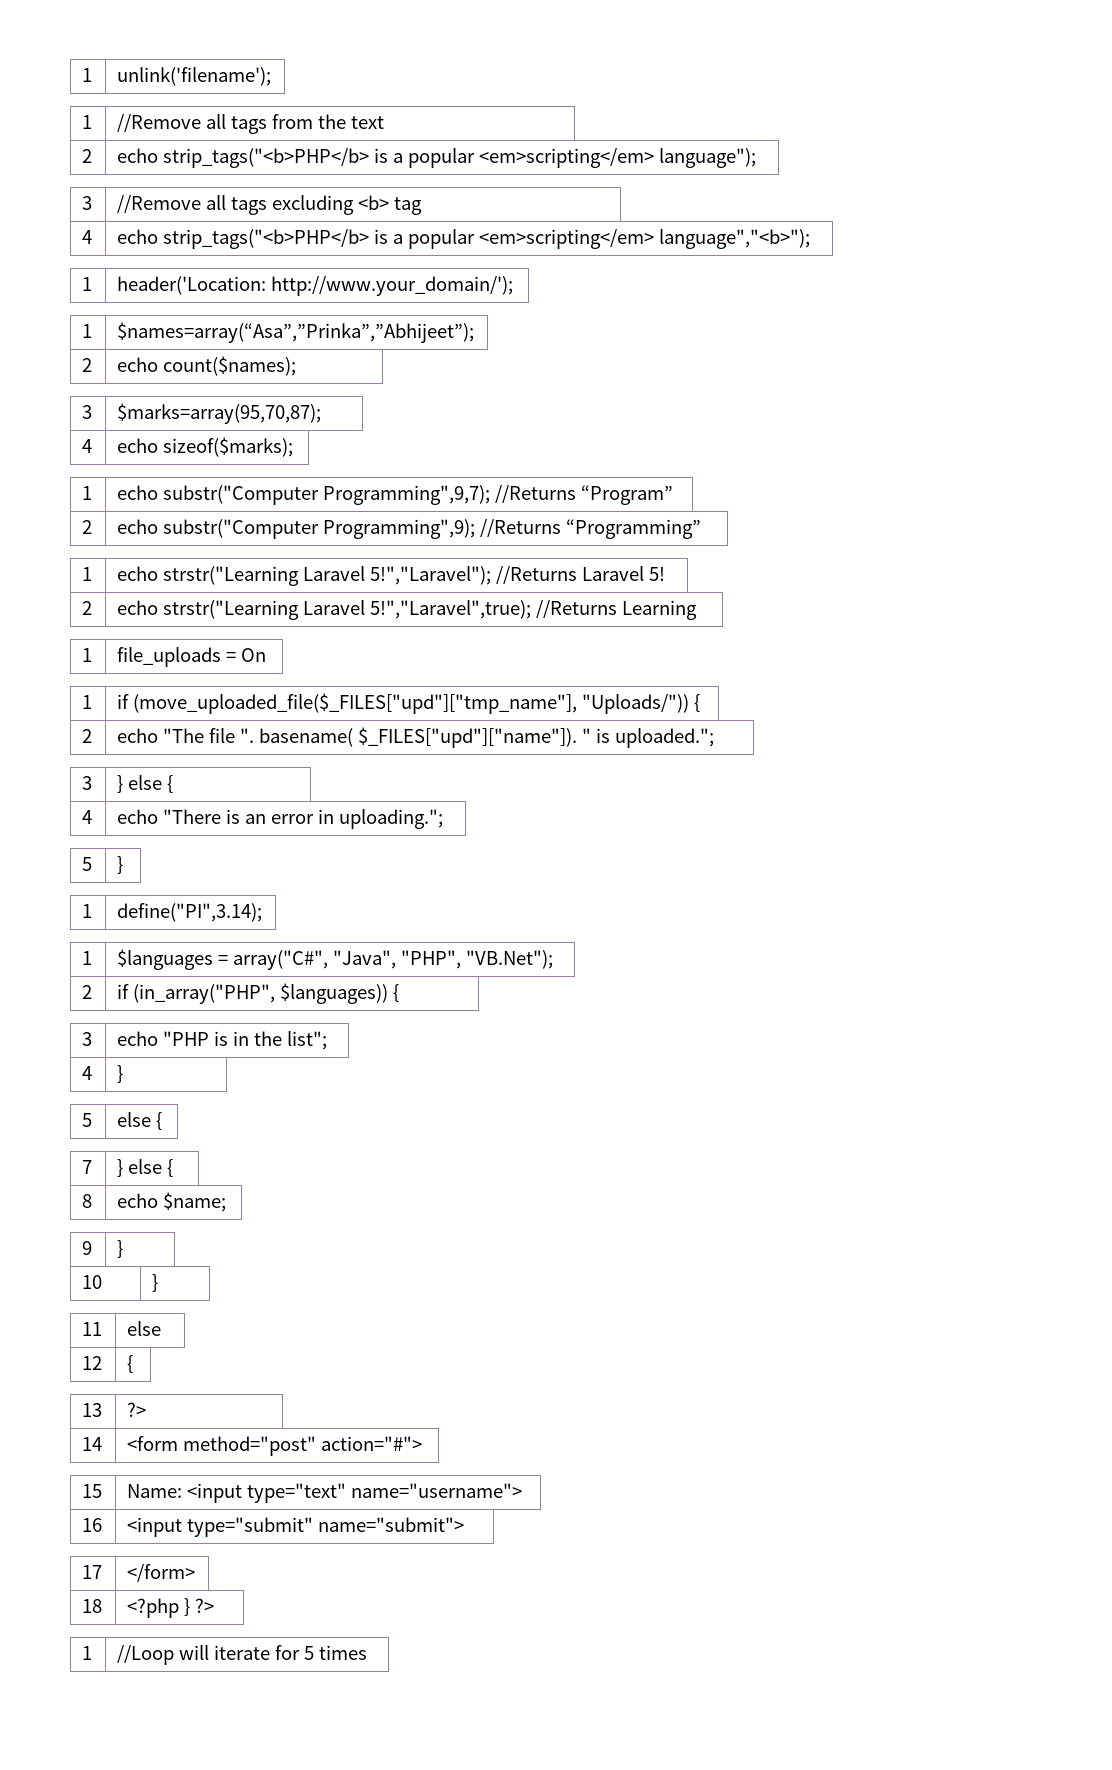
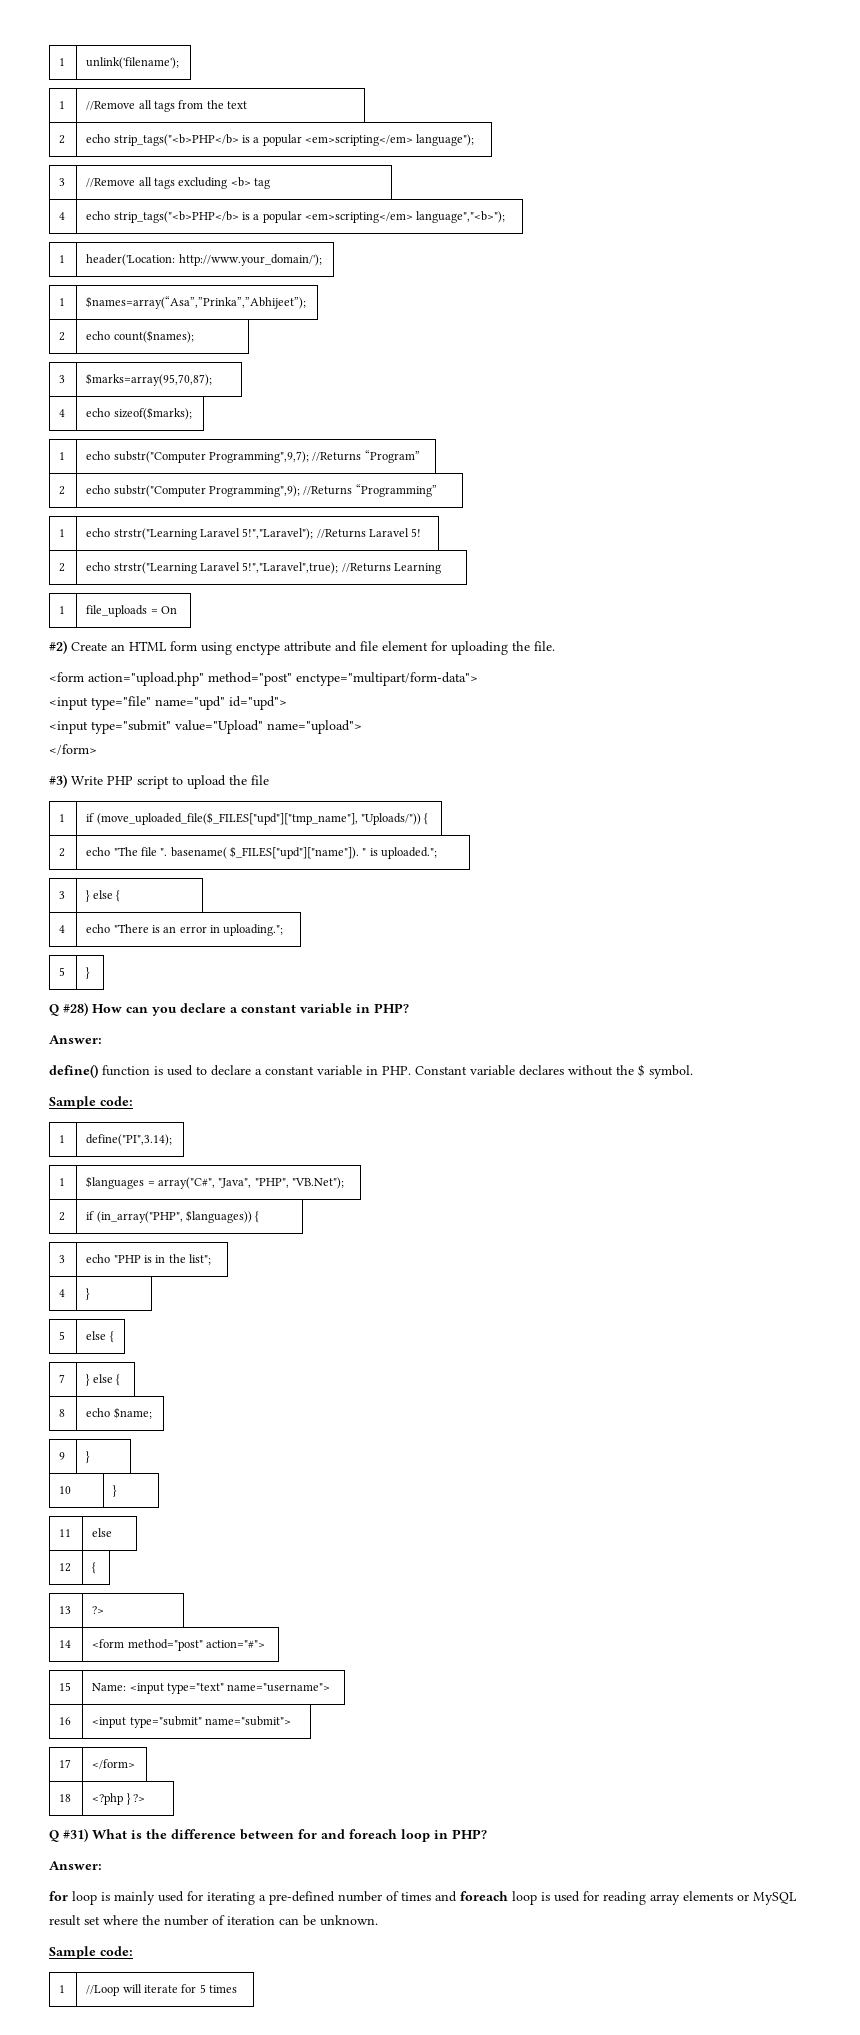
(267, 655) none -> [49,640,555,655] [49,672,478,686] [49,696,287,710] [49,720,362,734] [49,744,97,755] [49,774,269,789] // #2) Create an HTML form using enctype attribute and file element for uploading the file. // <form action="upload.php" method="post" enctype="multipart/form-data"> // <input type="file" name="upd" id="upd"> // <input type="submit" value="Upload" name="upload"> // </form> // #3) Write PHP script to upload the file
(124, 865) none -> [49,1002,409,1016] [49,1035,102,1044] [49,1064,693,1079] [49,1096,133,1109] // Q #28) How can you declare a constant variable in PHP? // Answer: // define() function is used to declare a constant variable in PHP. Constant variable declares without the $ symbol. // Sample code:
(215, 1605) none -> [49,1828,487,1842] [49,1861,102,1870] [49,1891,797,1905] [49,1915,378,1926] [49,1946,133,1959] // Q #31) What is the difference between for and foreach loop in PHP? // Answer: // for loop is mainly used for iterating a pre-defined number of times and foreach loop is used for reading array elements or MySQL result set where the number of iteration can be unknown. // Sample code:

